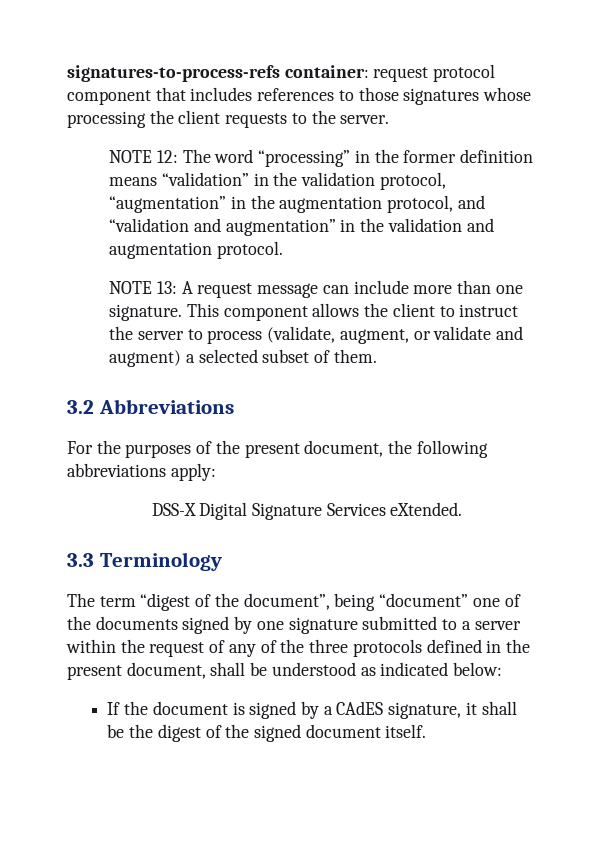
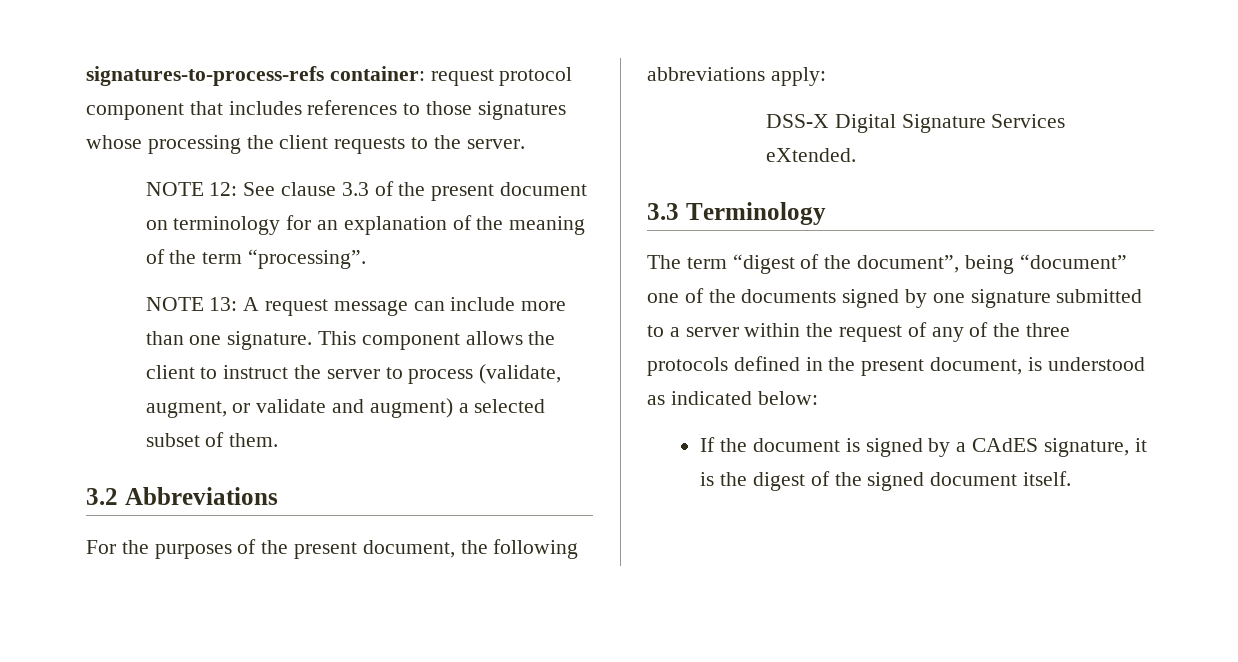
[182,149,534,167] [109,172,446,190] [109,195,485,213] [109,218,494,236] [109,241,284,259] The word “processing” in the former definition means “validation” in the validation protocol, “augmentation” in the augmentation protocol, and “validation and augmentation” in the validation and augmentation protocol. -> [243,181,587,201] [145,215,586,235] [145,249,366,269] See clause 3.3 of the present document on terminology for an explanation of the meaning of the term “processing”.
[210,662,268,676] shall be -> [1027,357,1042,371] is
[481,701,517,715] [107,724,125,738] shall be -> [700,472,715,486] is

